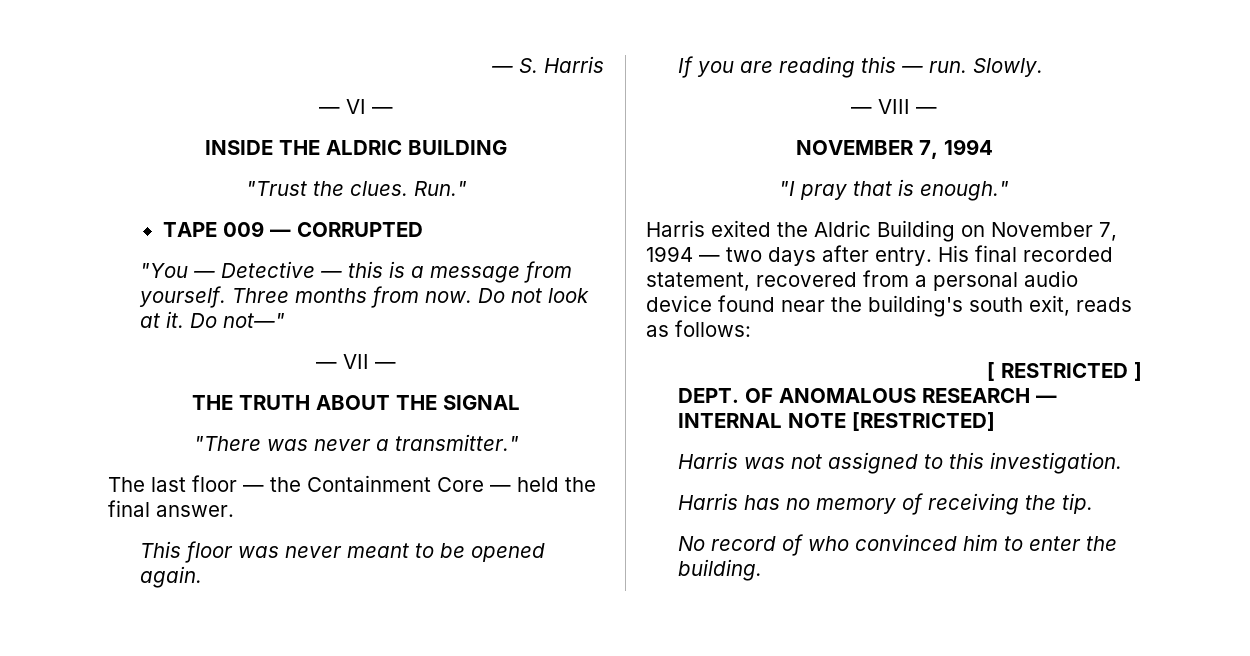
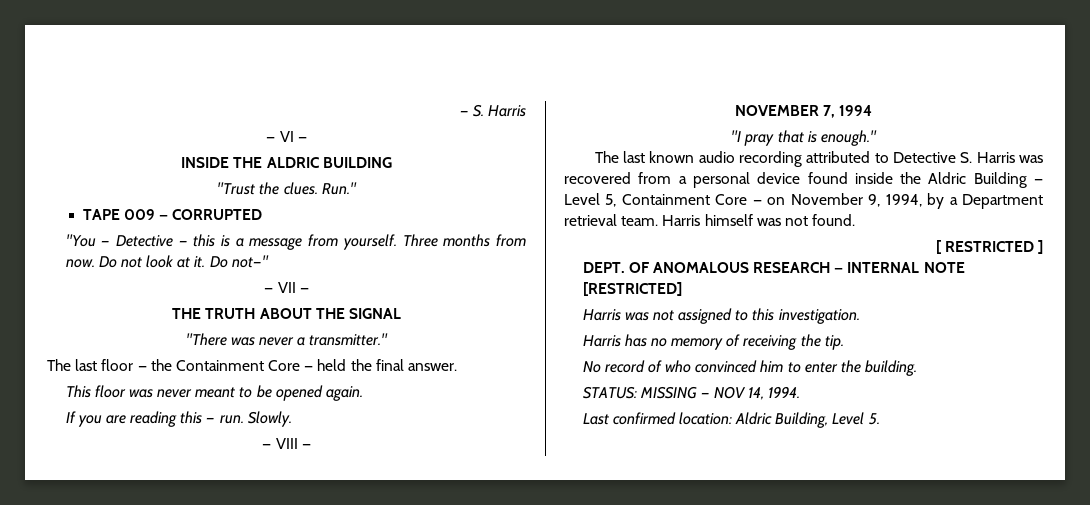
[646,220,1117,242] [646,245,1113,266] [646,272,750,291] Harris exited the Aldric Building on November 7, 1994 — two days after entry. His final recorded statement, -> [594,151,1043,167] The last known audio recording attributed to Detective S. Harris was
[1024,270,1078,287] audio -> (750, 180) none
[781,295,1132,317] [646,320,751,337] near the building's south exit, reads as follows: -> [854,172,1043,188] [564,193,1043,209] [564,214,856,226] inside the Aldric Building — Level 5, Containment Core — on November 9, 1994, by a Department retrieval team. Harris himself was not found.
(763, 570) none -> [582,386,801,400] [582,412,880,428] // STATUS: MISSING — NOV 14, 1994. // Last confirmed location: Aldric Building, Level 5.

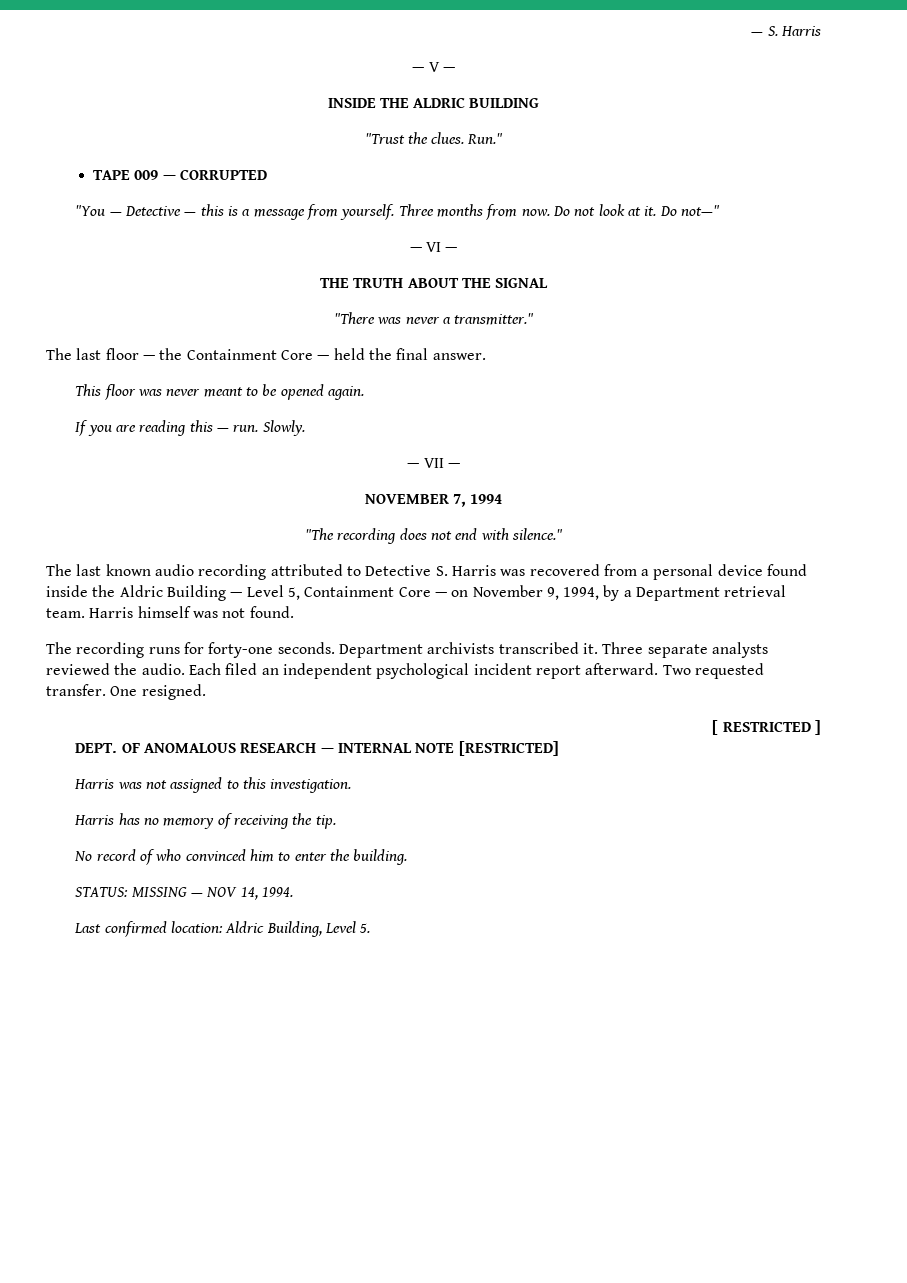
[279,131,294,142] VI -> [428,62,440,72] V
[277,282,296,293] VII -> [426,242,441,252] VI
[275,438,298,449] VIII -> [423,458,444,468] VII
[731,130,877,146] "I pray that is enough." -> [305,528,563,544] "The recording does not end with silence."
(856, 220) none -> [46,642,768,658] [46,663,764,679] [46,684,206,700] // The recording runs for forty-one seconds. Department archivists transcribed it. Three separate analysts reviewed the audio. Each filed an independent psychological incident report afterward. Two requested transfer. One resigned.

